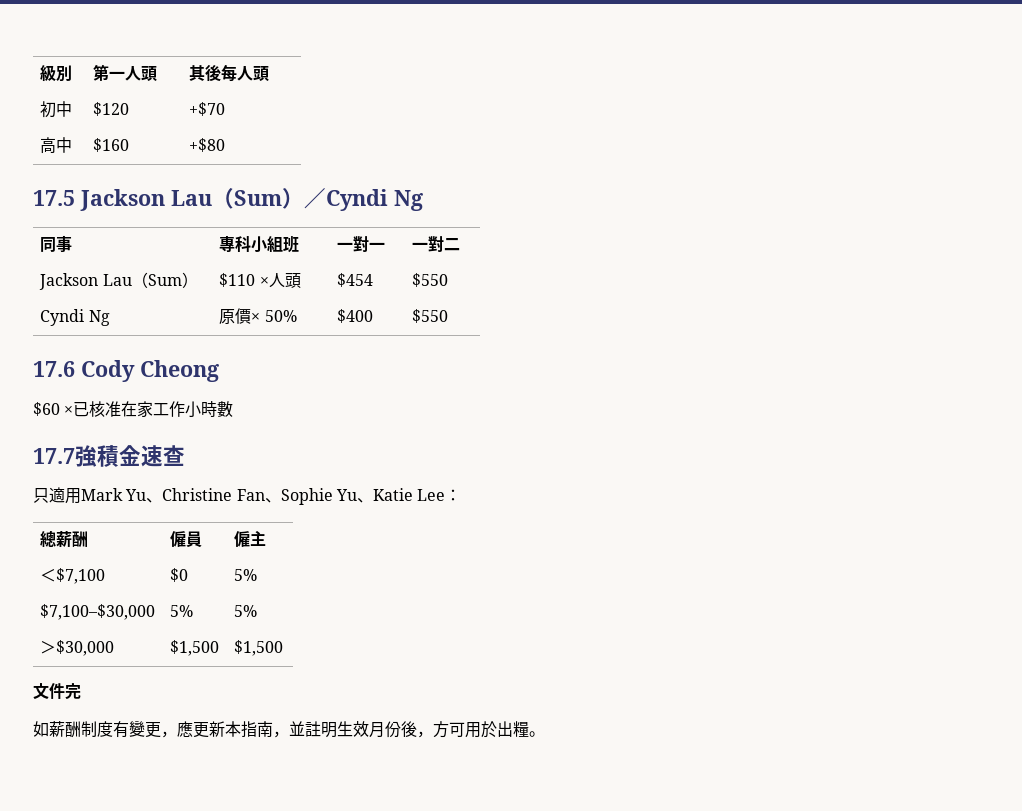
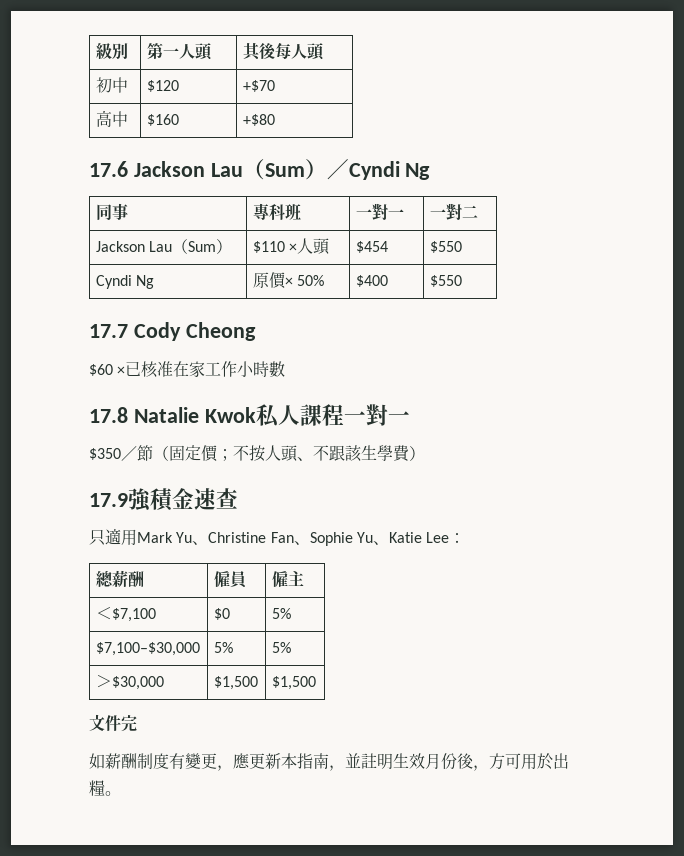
[33,190,75,206] 17.5 -> [89,161,128,177] 17.6
[251,236,284,252] 小組 -> (285, 212) none
[33,361,75,377] 17.6 -> [89,324,128,338] 17.7
[33,448,75,464] 17.7 -> [89,404,410,428] [89,445,425,462] [89,493,128,507] 17.8 Natalie Kwok私人課程一對一 // $350／節（固定價；不按人頭、不跟該生學費） // 17.9

